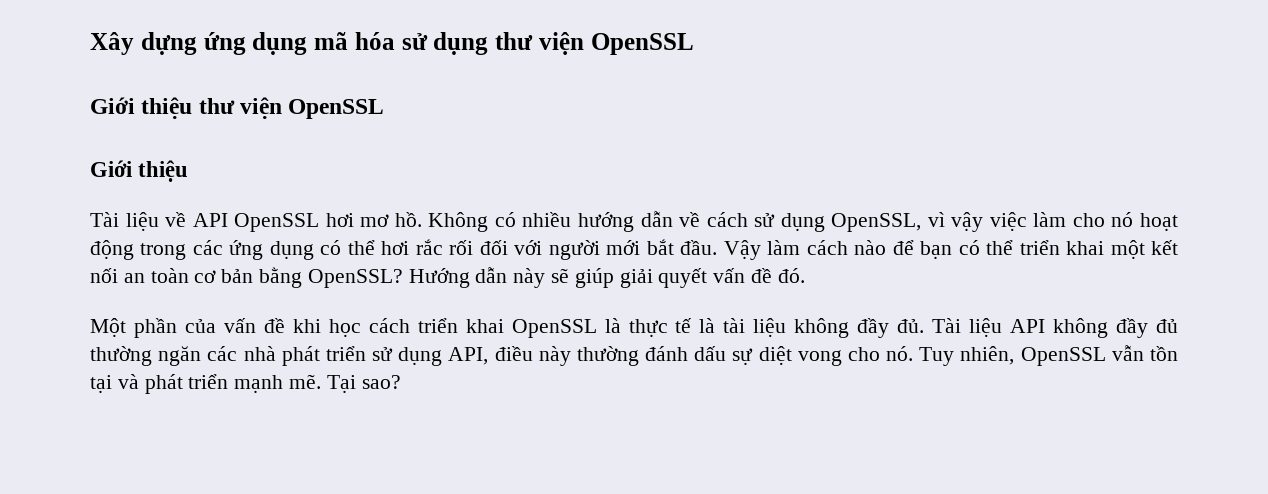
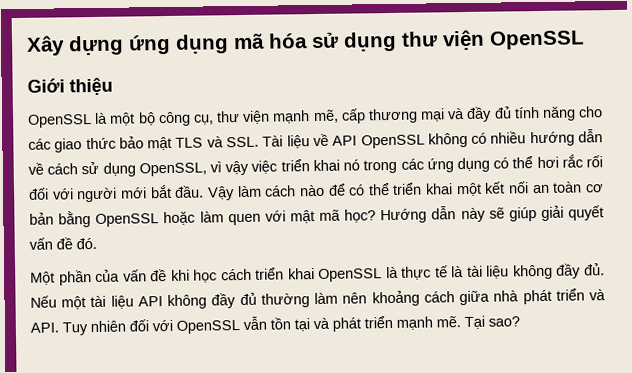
[198,97,385,119] [90,160,189,182] thư viện OpenSSL // Giới thiệu // -> [28,105,604,128] [28,136,260,153] // OpenSSL là một bộ công cụ, thư viện mạnh mẽ, cấp thương mại và đầy đủ tính năng cho các giao thức bảo mật TLS và SSL.
[325,212,489,232] hơi mơ hồ. Không -> [427,132,468,148] không
[1033,212,1178,231] [90,240,134,260] làm cho nó hoạt động -> [280,159,361,172] triển khai nó
[920,241,953,259] bạn -> (346, 189) none
[307,269,403,288] OpenSSL? -> [95,209,377,227] OpenSSL hoặc làm quen với mật mã học?
[932,318,962,333] Tài -> [30,295,107,310] Nếu một tài
[158,346,1015,366] ngăn các nhà phát triển sử dụng API, điều này thường đánh dấu sự diệt vong cho nó. Tuy nhiên, -> [314,288,607,307] [30,319,173,336] làm nên khoảng cách giữa nhà phát triển và API. Tuy nhiên đối với

